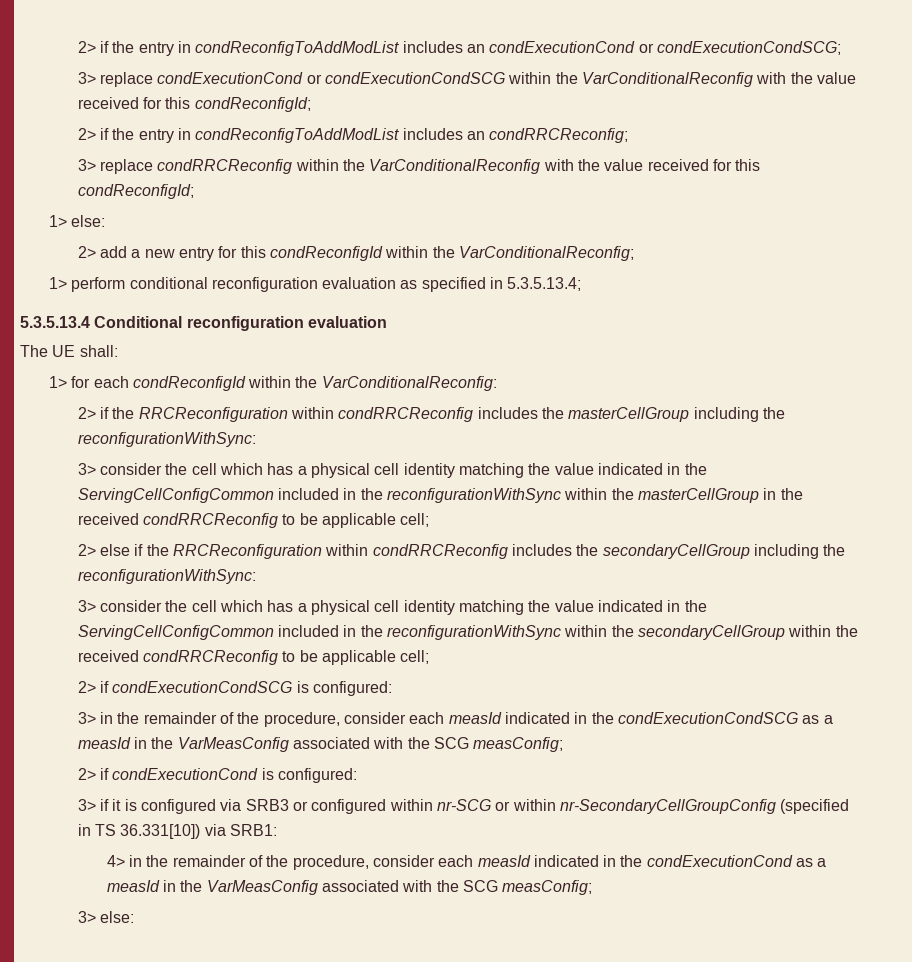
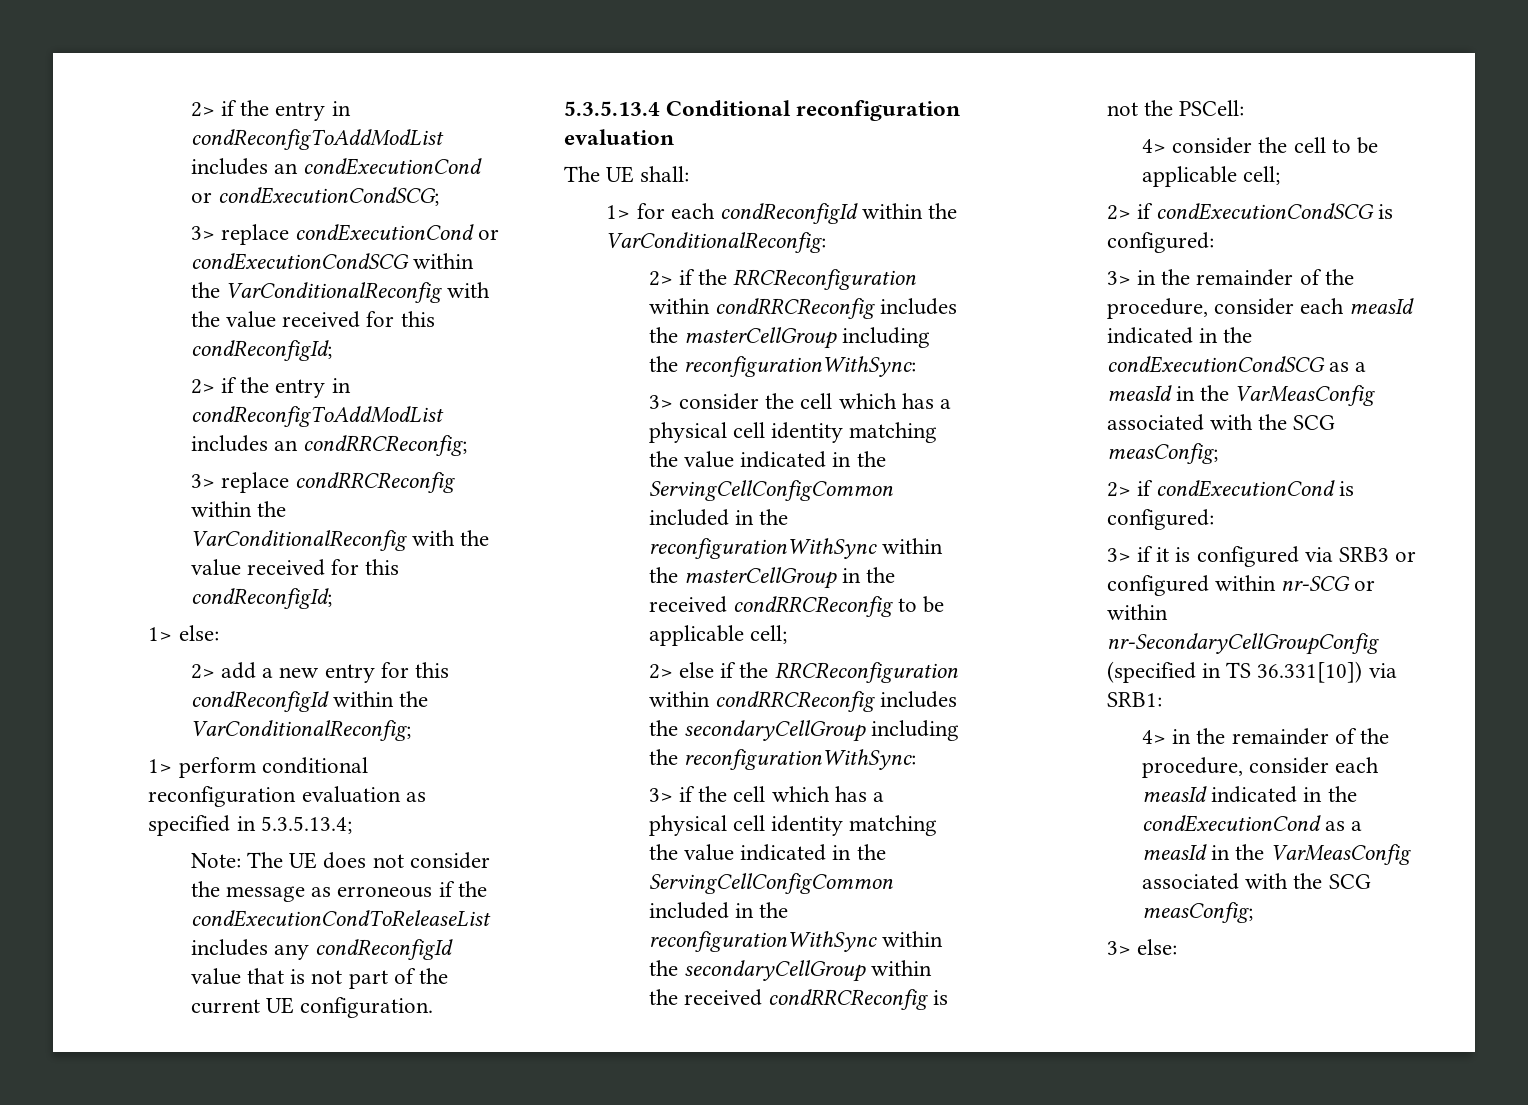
(582, 284) none -> [190,852,490,869] [190,881,487,902] [190,910,491,927] [190,939,454,960] [190,968,448,989] [190,997,434,1018] // Note: The UE does not consider the message as erroneous if the condExecutionCondToReleaseList includes any condReconfigId value that is not part of the current UE configuration.
[100,600,163,612] consider -> [678,786,695,802] if
(279, 657) none -> [933,990,949,1005] [1106,100,1245,116] [1142,137,1326,154] is not the PSCell: // 4> consider the cell

